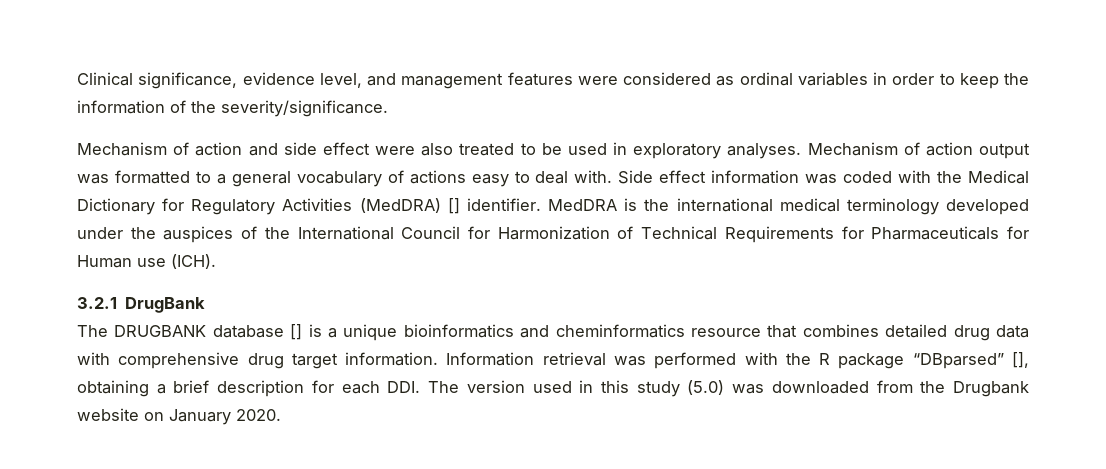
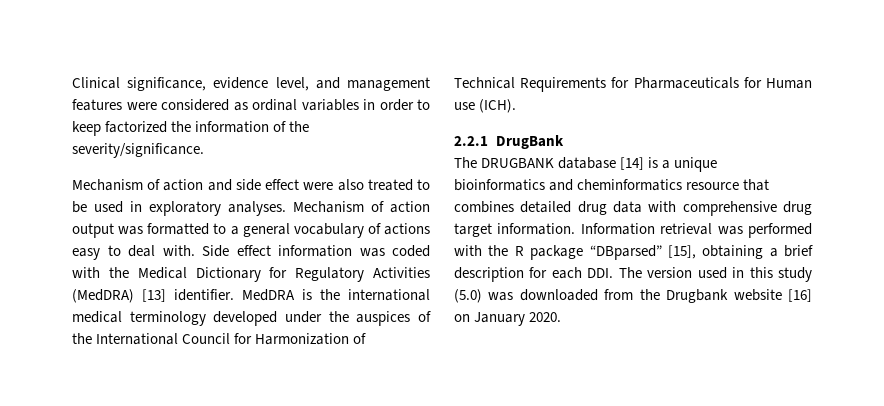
(999, 81) none -> [105,121,168,133] factorized
[447,198,460,214] [] -> [142,289,166,302] [13]
[77,297,117,309] 3.2.1 -> [454,136,488,146] 2.2.1
[290,324,303,340] [] -> [620,157,645,170] [14]
[1012,352,1030,368] [], -> [667,245,696,259] [15],
(139, 414) none -> [788,289,813,302] [16]

